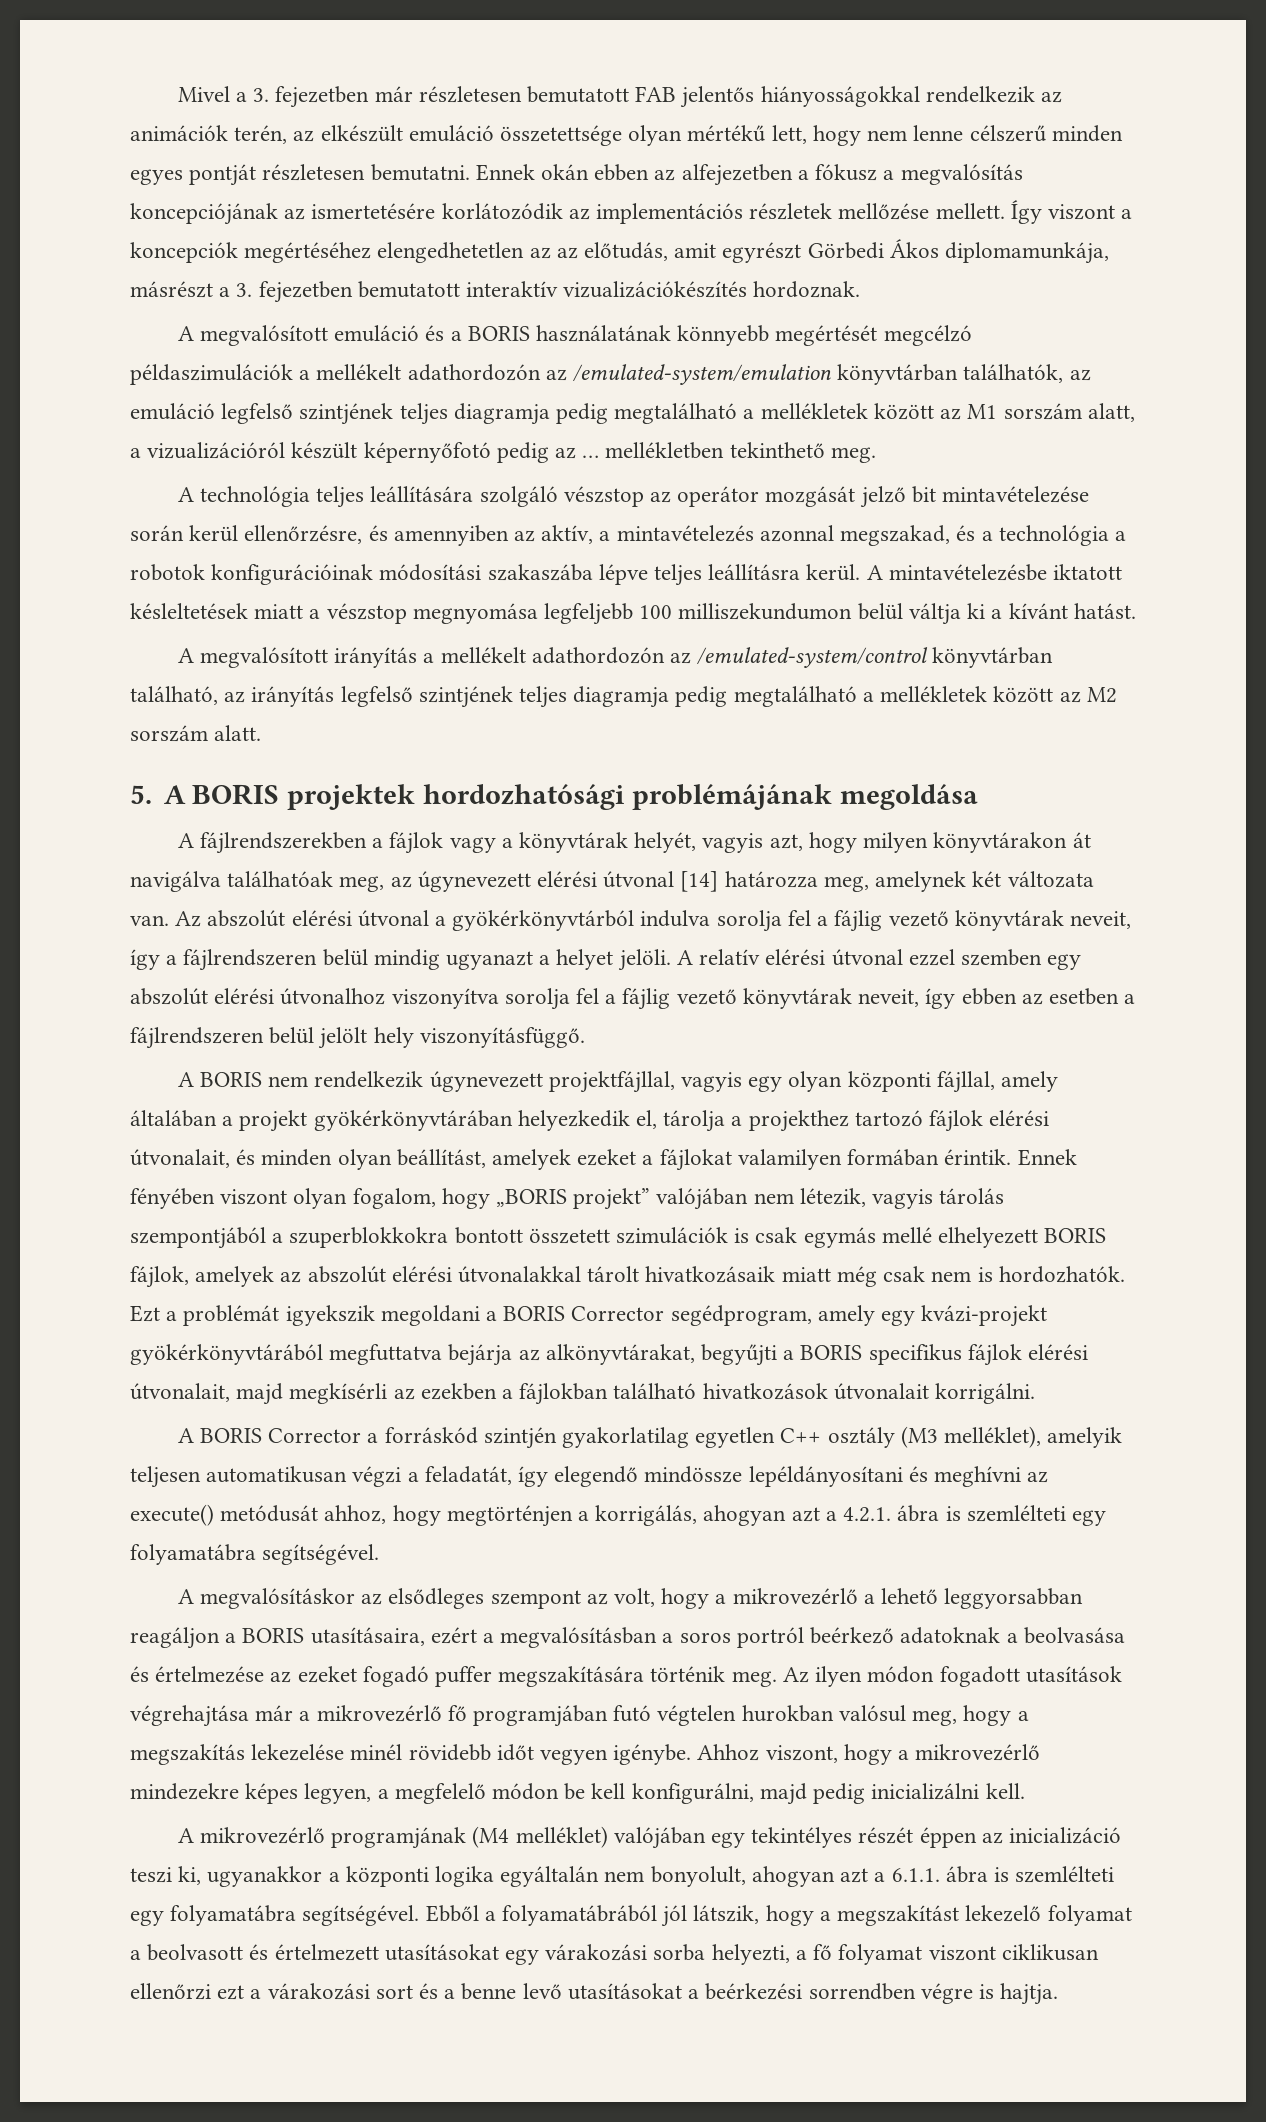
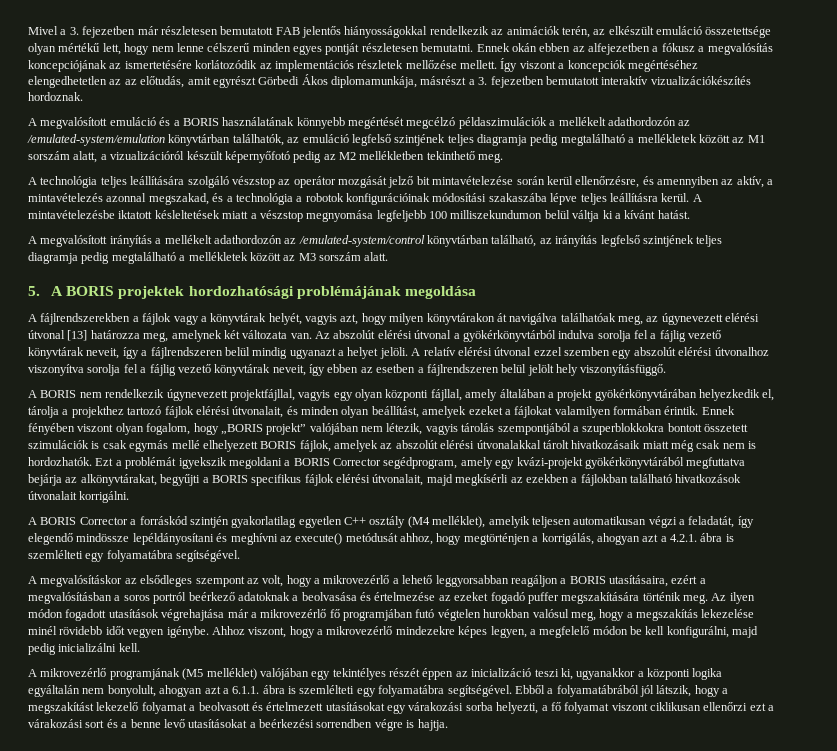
[582,455,600,458] … -> [339,152,356,160] M2
[1086,687,1117,703] M2 -> [298,253,316,261] M3
[680,871,719,892] [14] -> [67,330,88,341] [13]
[900,1426,938,1448] (M3 -> [407,516,430,528] (M4
[472,1826,510,1848] (M4 -> [182,668,204,680] (M5

